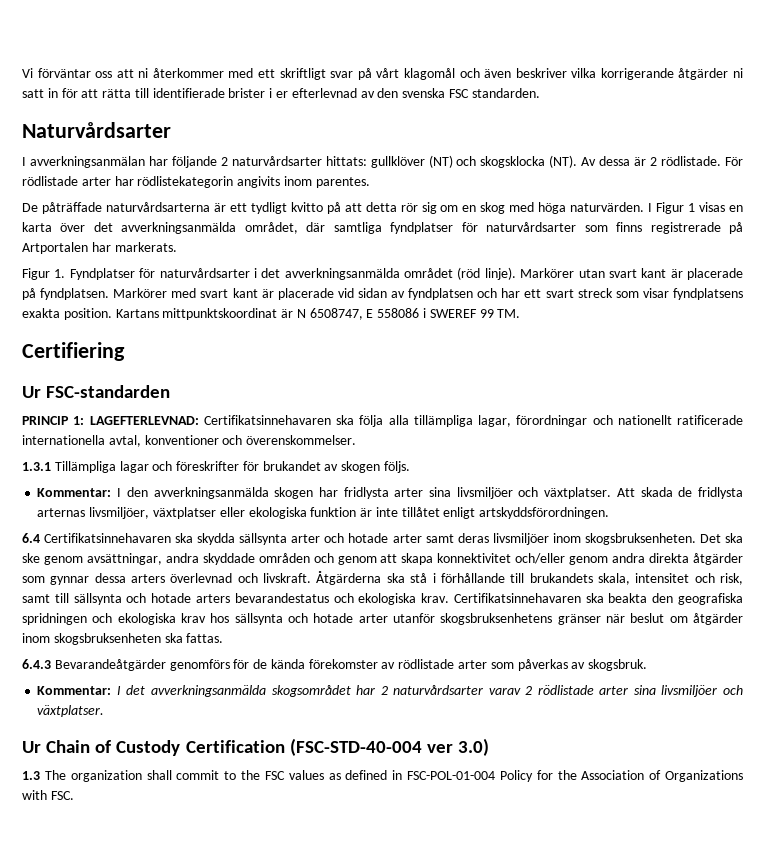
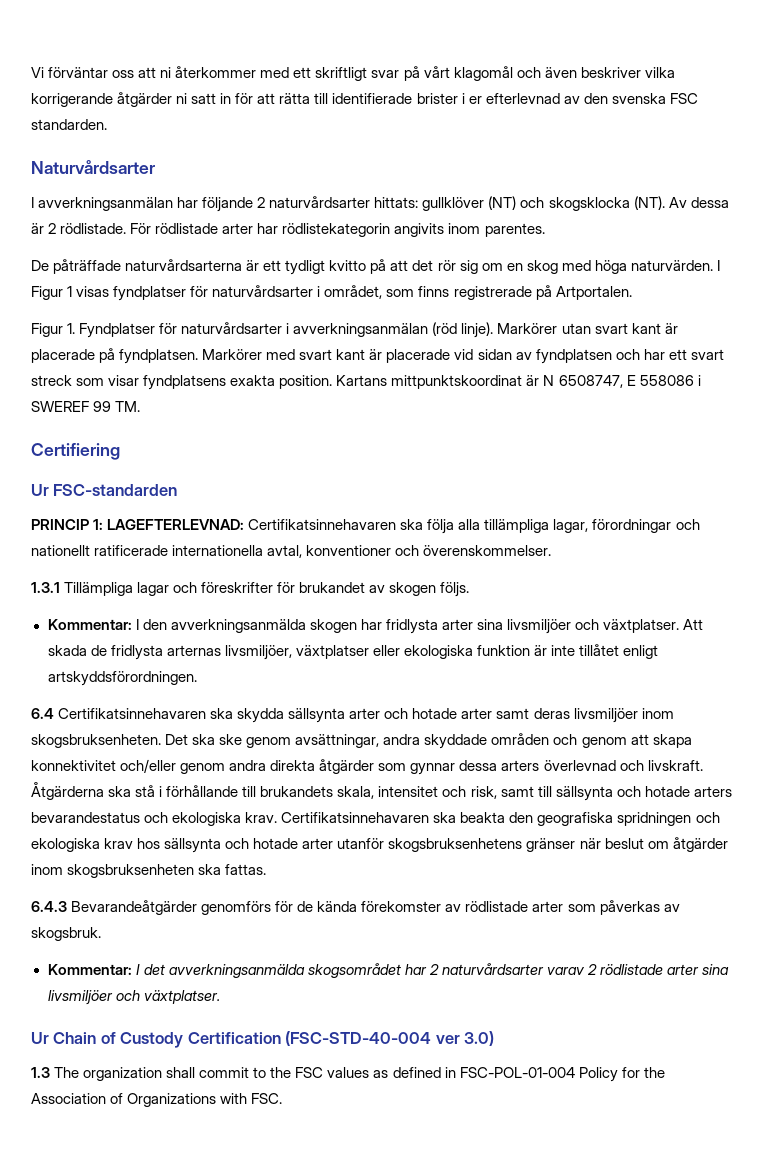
[365,202,397,212] detta -> [412,260,434,271] det
[729,205,744,212] [22,222,382,234] en karta över det avverkningsanmälda området, där samtliga -> (110, 291) none
(577, 227) none -> [317,285,383,299] i området,
[22,242,177,254] Artportalen har markerats. -> [555,286,632,300] Artportalen.
[261,268,453,280] det avverkningsanmälda området -> [293,323,429,337] avverkningsanmälan

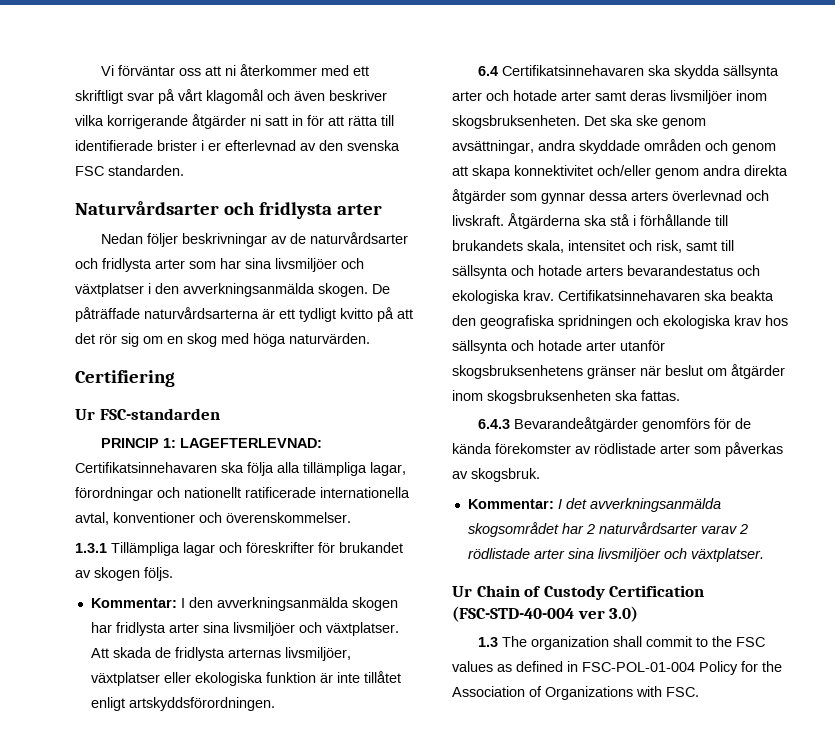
[31,196,729,212] [31,223,545,237] // I avverkningsanmälan har följande 2 naturvårdsarter hittats: gullklöver (NT) och skogsklocka (NT). Av dessa är 2 rödlistade. För rödlistade arter har rödlistekategorin angivits inom parentes. // -> [223,202,382,219] [100,232,408,247] [75,258,364,272] [75,283,368,297] och fridlysta arter // Nedan följer beskrivningar av de naturvårdsarter och fridlysta arter som har sina livsmiljöer och växtplatser i den avverkningsanmälda skogen.
[716,260,720,271] [31,285,632,301] [31,322,678,338] [31,348,724,364] [31,375,701,390] [31,401,141,412] I Figur 1 visas fyndplatser för naturvårdsarter i området, som finns registrerade på Artportalen. // Figur 1. Fyndplatser för naturvårdsarter i avverkningsanmälan (röd linje). Markörer utan svart kant är placerade på fyndplatsen. Markörer med svart kant är placerade vid sidan av fyndplatsen och har ett svart streck som visar fyndplatsens exakta position. Kartans mittpunktskoordinat är N 6508747, E 558086 i SWEREF 99 TM. -> (370, 338) none

